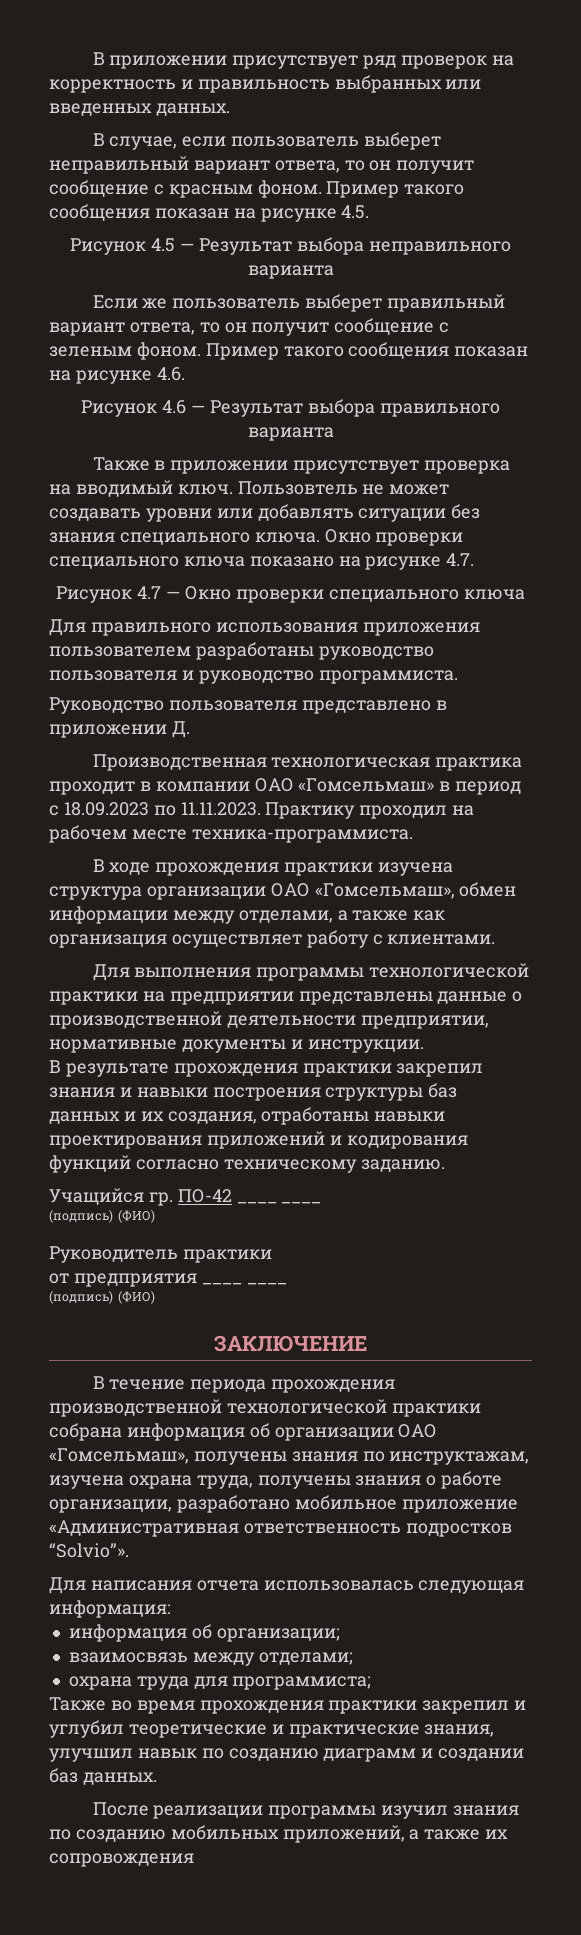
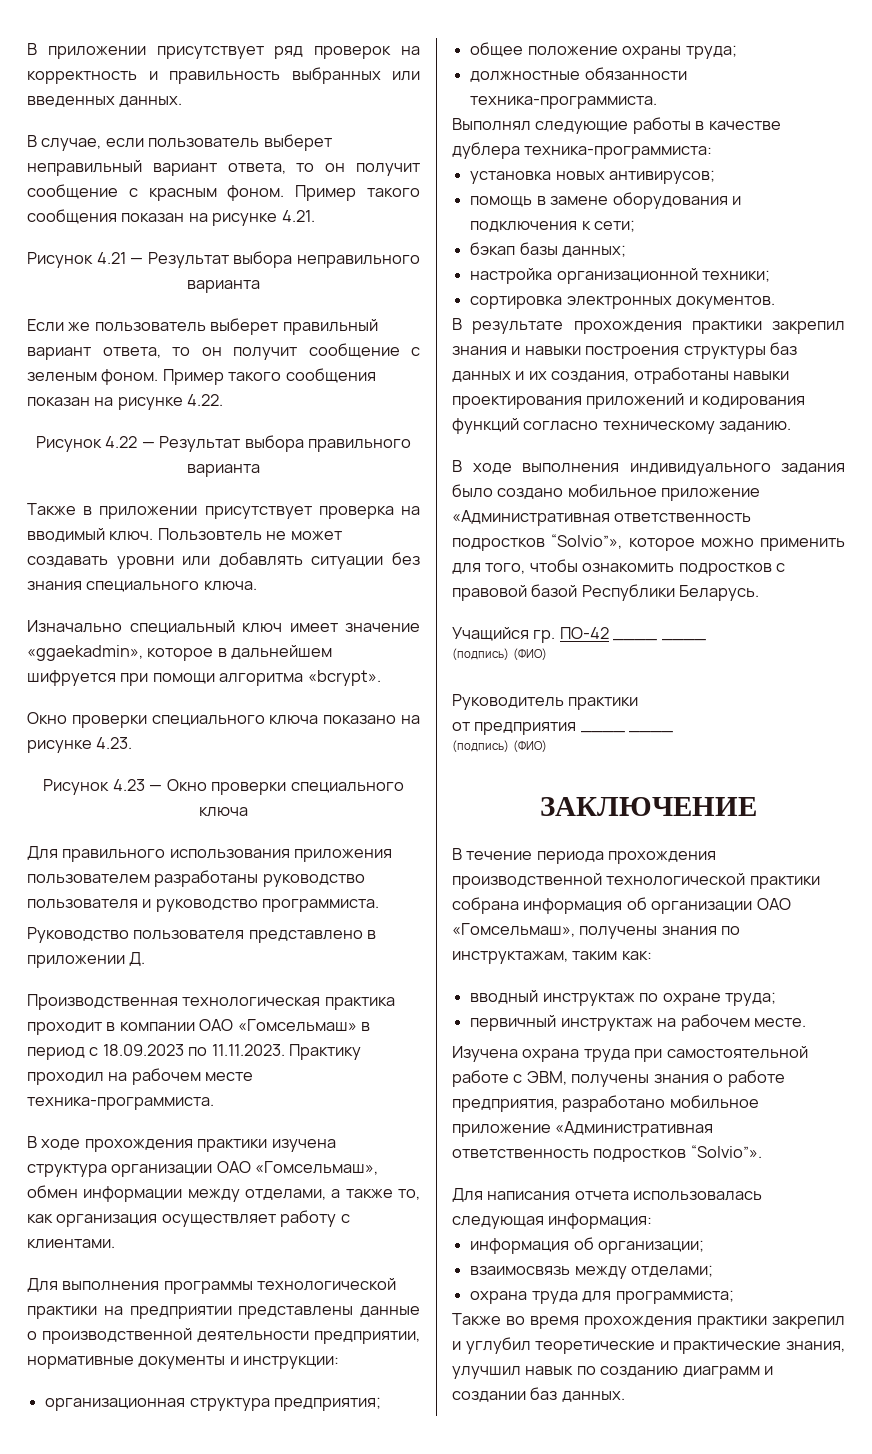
[341,205,370,219] [70,238,176,255] 4.5. // Рисунок 4.5 -> [281,210,315,222] [27,252,126,268] 4.21. // Рисунок 4.21
[156,367,185,381] [81,400,187,417] 4.6. // Рисунок 4.6 -> [187,394,224,406] [35,436,138,452] 4.22. // Рисунок 4.22
(320, 537) none -> [27,620,420,634] [27,645,333,661] [27,670,381,686] // Изначально специальный ключ имеет значение «ggaekadmin», которое в дальнейшем шифруется при помощи алгоритма «bcrypt». //
[446,553,475,566] [56,586,162,603] 4.7. // Рисунок 4.7 -> [96,737,133,749] [43,779,145,795] 4.23. // Рисунок 4.23
(409, 915) none -> [397,1189,420,1200] то,
[307,1039,424,1053] инструкции. -> [243,1356,340,1369] [45,1397,382,1411] [470,42,737,59] [470,67,687,82] [470,96,658,109] [452,117,781,134] [452,142,713,159] [470,170,716,184] [470,192,741,209] [470,220,636,232] [470,242,627,257] [470,268,771,284] [470,296,776,309] инструкции: // организационная структура предприятия; // общее положение охраны труда; // должностные обязанности техника-программиста. // Выполнял следующие работы в качестве дублера техника-программиста: // установка новых антивирусов; // помощь в замене оборудования и подключения к сети; // бэкап базы данных; // настройка организационной техники; // сортировка электронных документов.
(445, 1165) none -> [452,460,845,476] [452,484,761,501] [452,510,752,526] [452,534,845,551] [452,559,786,576] [452,584,760,601] // В ходе выполнения индивидуального задания было создано мобильное приложение «Административная ответственность подростков “Solvio”», которое можно применить для того, чтобы ознакомить подростков с правовой базой Республики Беларусь.
[49,1475,253,1489] изучена охрана труда, -> [572,951,652,960] [470,990,776,1006] [470,1014,806,1031] [452,1046,808,1062] [452,1070,567,1087] таким как: // вводный инструктаж по охране труда; // первичный инструктаж на рабочем месте. // Изучена охрана труда при самостоятельной работе с ЭВМ,
[49,1499,172,1513] организации, -> [452,1099,558,1112] предприятия,
[92,1802,520,1819] [49,1825,509,1843] [49,1853,194,1867] // После реализации программы изучил знания по созданию мобильных приложений, а также их сопровождения -> (625, 1396) none

